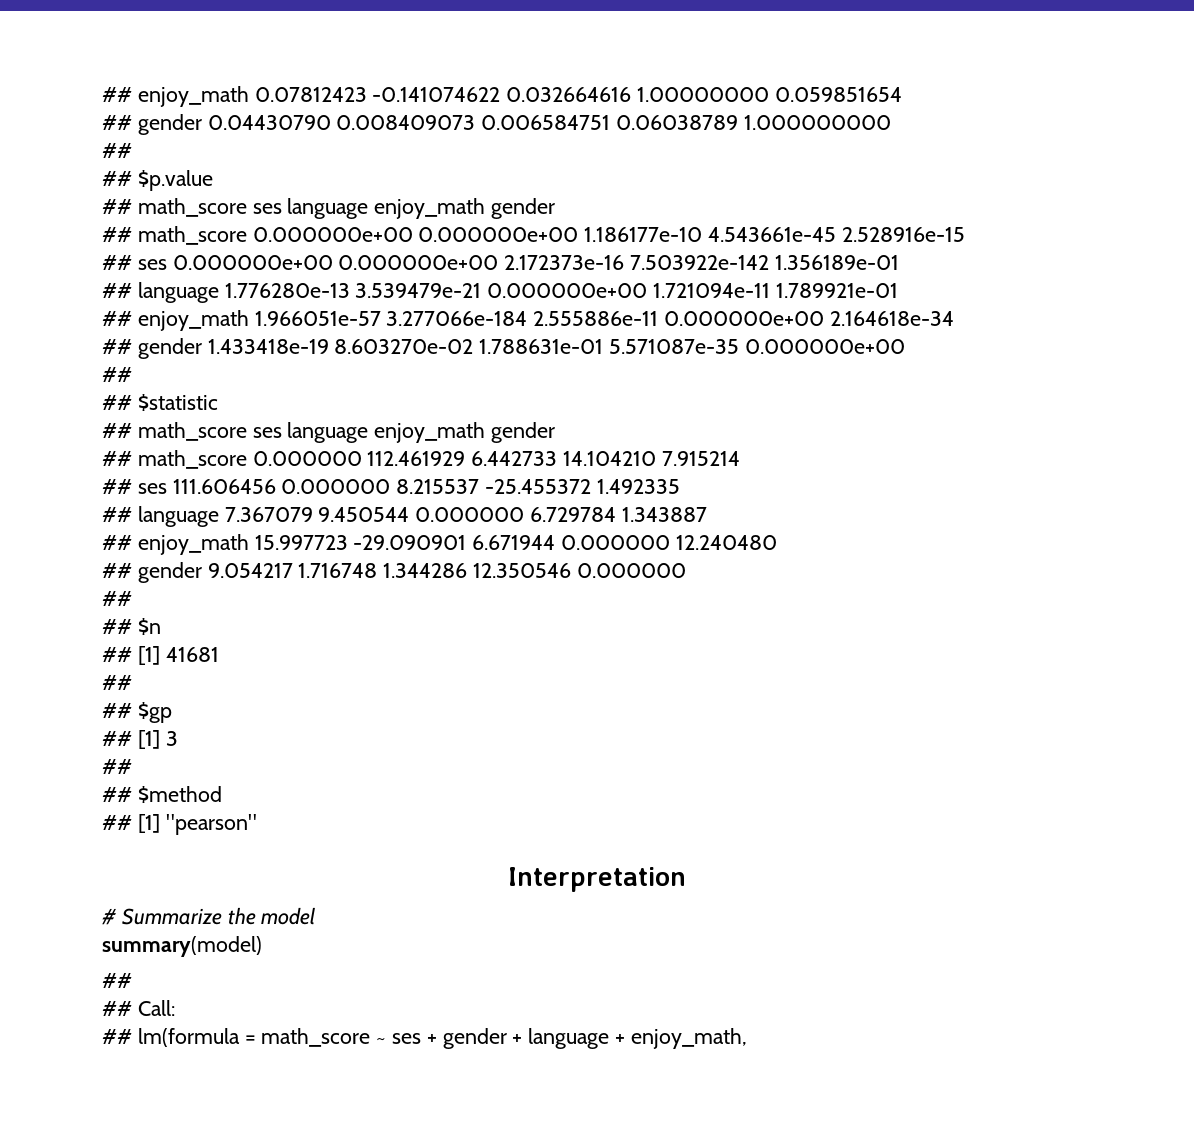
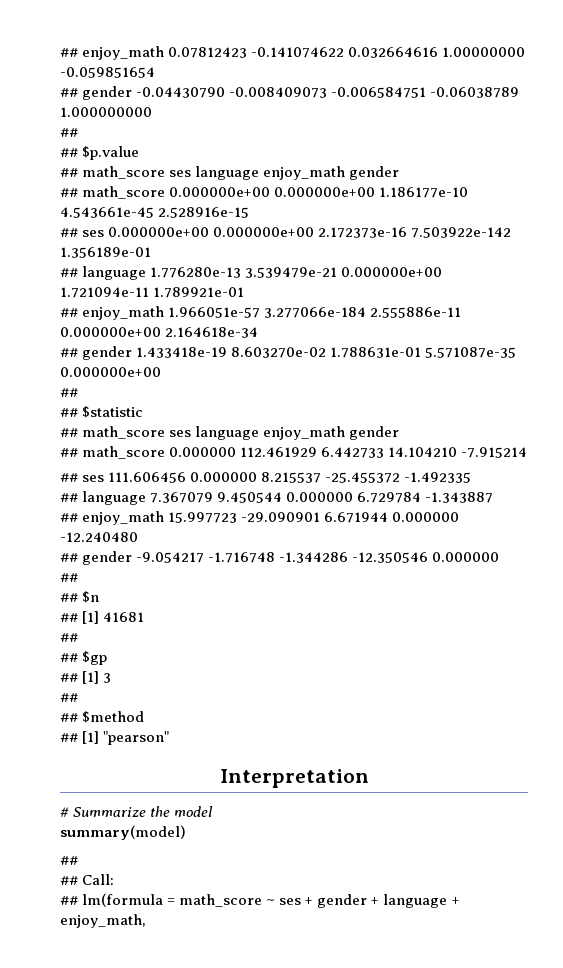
[774,87,902,102] [102,114,739,135] 0.059851654 // ## gender 0.04430790 0.008409073 0.006584751 0.06038789 -> [60,67,155,78] [60,86,520,100] -0.059851654 // ## gender -0.04430790 -0.008409073 -0.006584751 -0.06038789
[661,451,740,466] 7.915214 -> [461,447,528,458] -7.915214
[596,479,680,494] 1.492335 -> [404,472,472,483] -1.492335
[621,507,707,522] 1.343887 -> [425,492,494,503] -1.343887
[675,535,777,550] [102,562,572,583] 12.240480 // ## gender 9.054217 1.716748 1.344286 12.350546 -> [60,532,138,542] [60,551,429,565] -12.240480 // ## gender -9.054217 -1.716748 -1.344286 -12.350546

